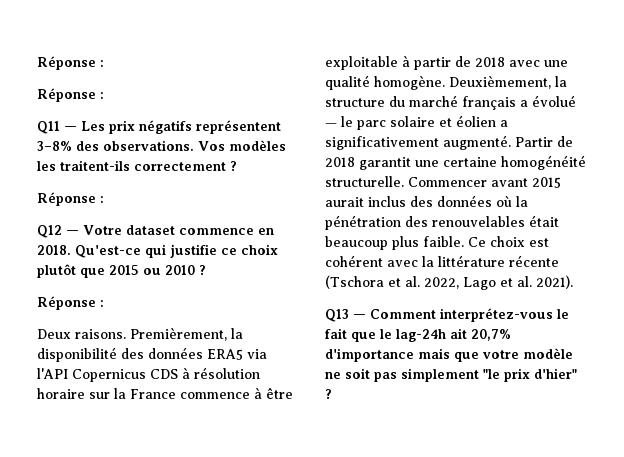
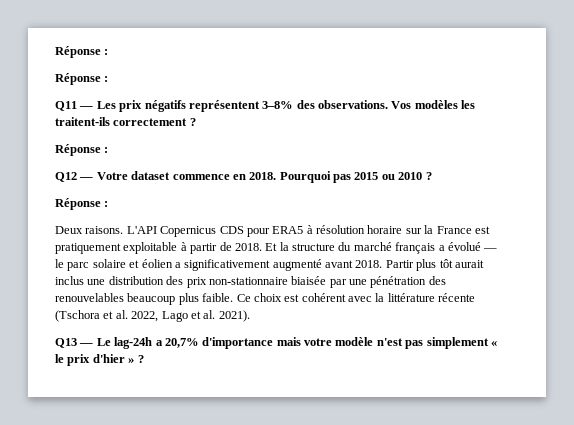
[75,244,278,258] [37,264,105,278] Qu'est-ce qui justifie ce choix plutôt que -> [279,171,351,183] Pourquoi pas
[130,327,243,341] [37,347,267,362] [37,368,178,382] Premièrement, la disponibilité des données ERA5 via l'API Copernicus CDS -> [126,226,304,237] L'API Copernicus CDS pour ERA5
[180,387,293,399] commence à être -> [474,226,490,234] [55,243,121,254] est pratiquement
[475,57,568,67] [325,75,551,90] 2018 avec une qualité homogène. Deuxièmement, -> [234,243,278,251] 2018. Et
[443,135,573,150] [325,155,586,170] [325,176,561,188] [325,195,528,207] augmenté. Partir de 2018 garantit une certaine homogénéité structurelle. Commencer avant 2015 aurait inclus des données où la -> [272,259,484,271] [55,276,367,288] augmenté avant 2018. Partir plus tôt aurait inclus une distribution des prix non-stationnaire biaisée par une
[529,215,559,227] était -> (124, 297) none
[370,308,569,322] [325,328,467,342] Comment interprétez-vous le fait que le lag-24h ait -> [96,337,163,349] Le lag-24h a
[454,352,479,362] que -> (301, 341) none
[325,368,577,382] ne soit pas simplement "le prix d'hier" -> [376,337,497,349] [55,354,135,366] n'est pas simplement « le prix d'hier »

